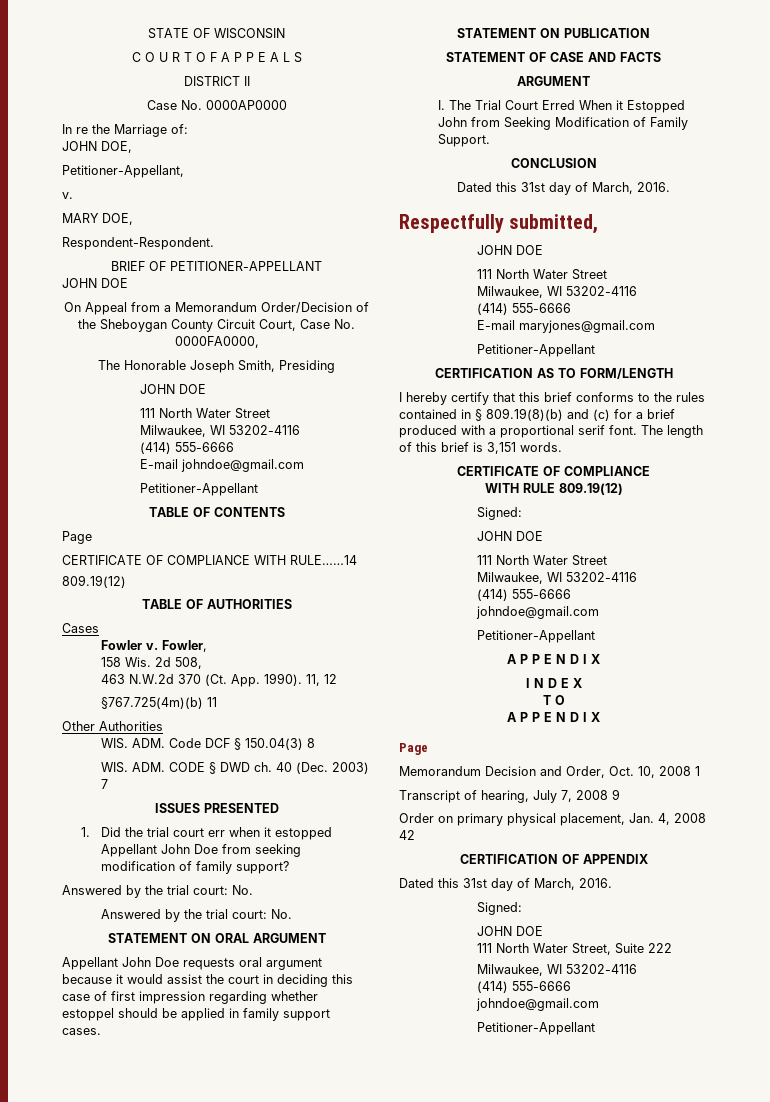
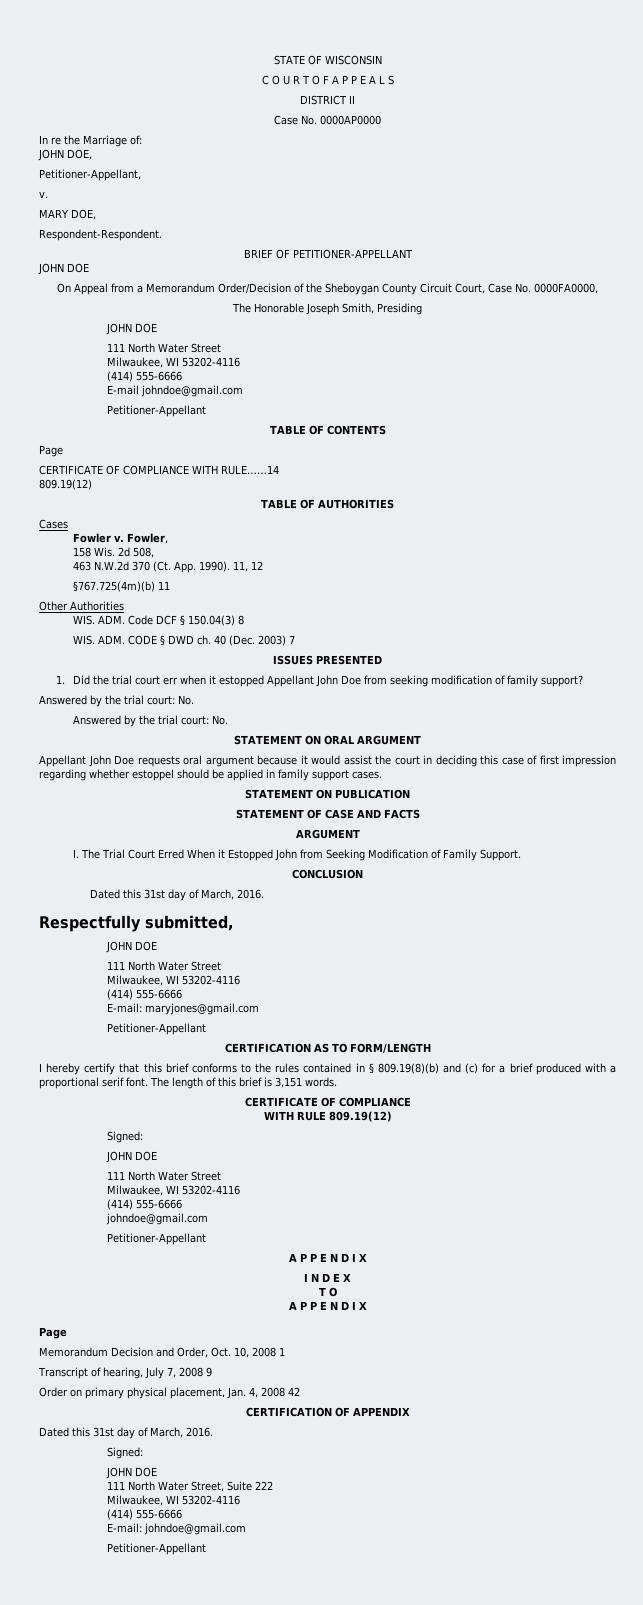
[476,320,515,330] E-mail -> [107,1003,143,1013] E-mail:
(571, 986) none -> [107,1523,143,1533] E-mail:

